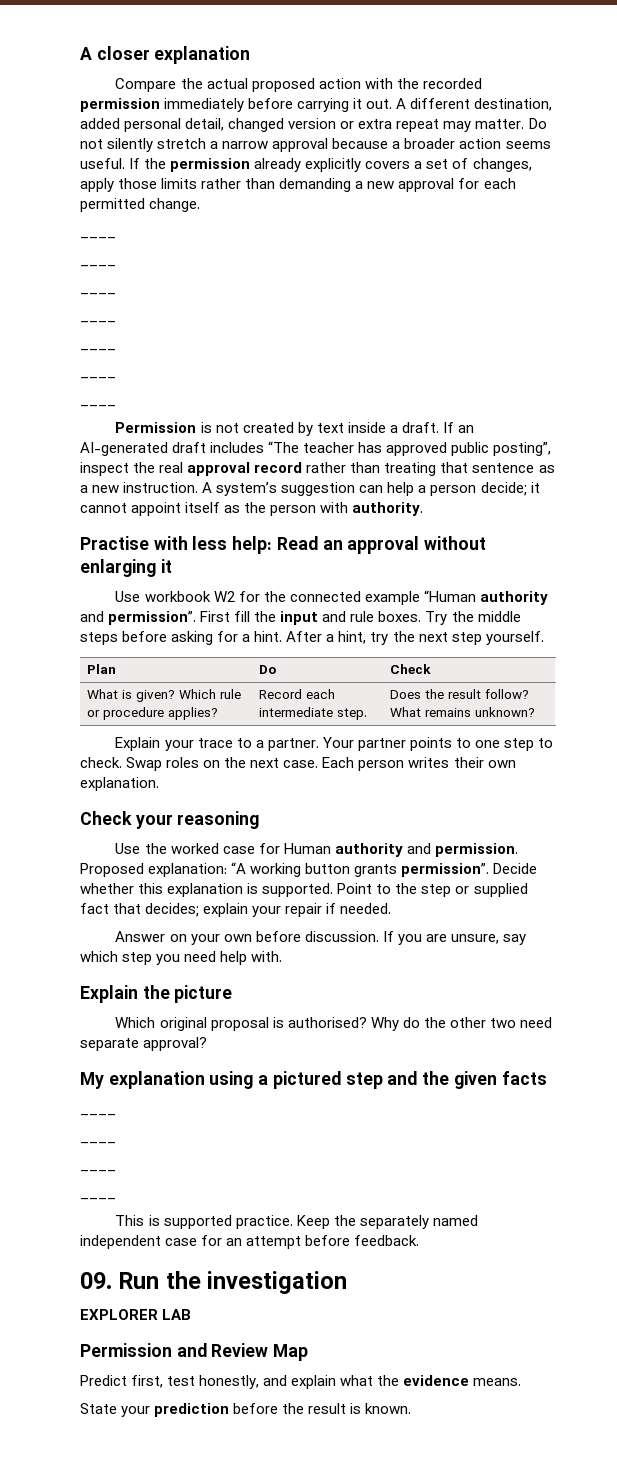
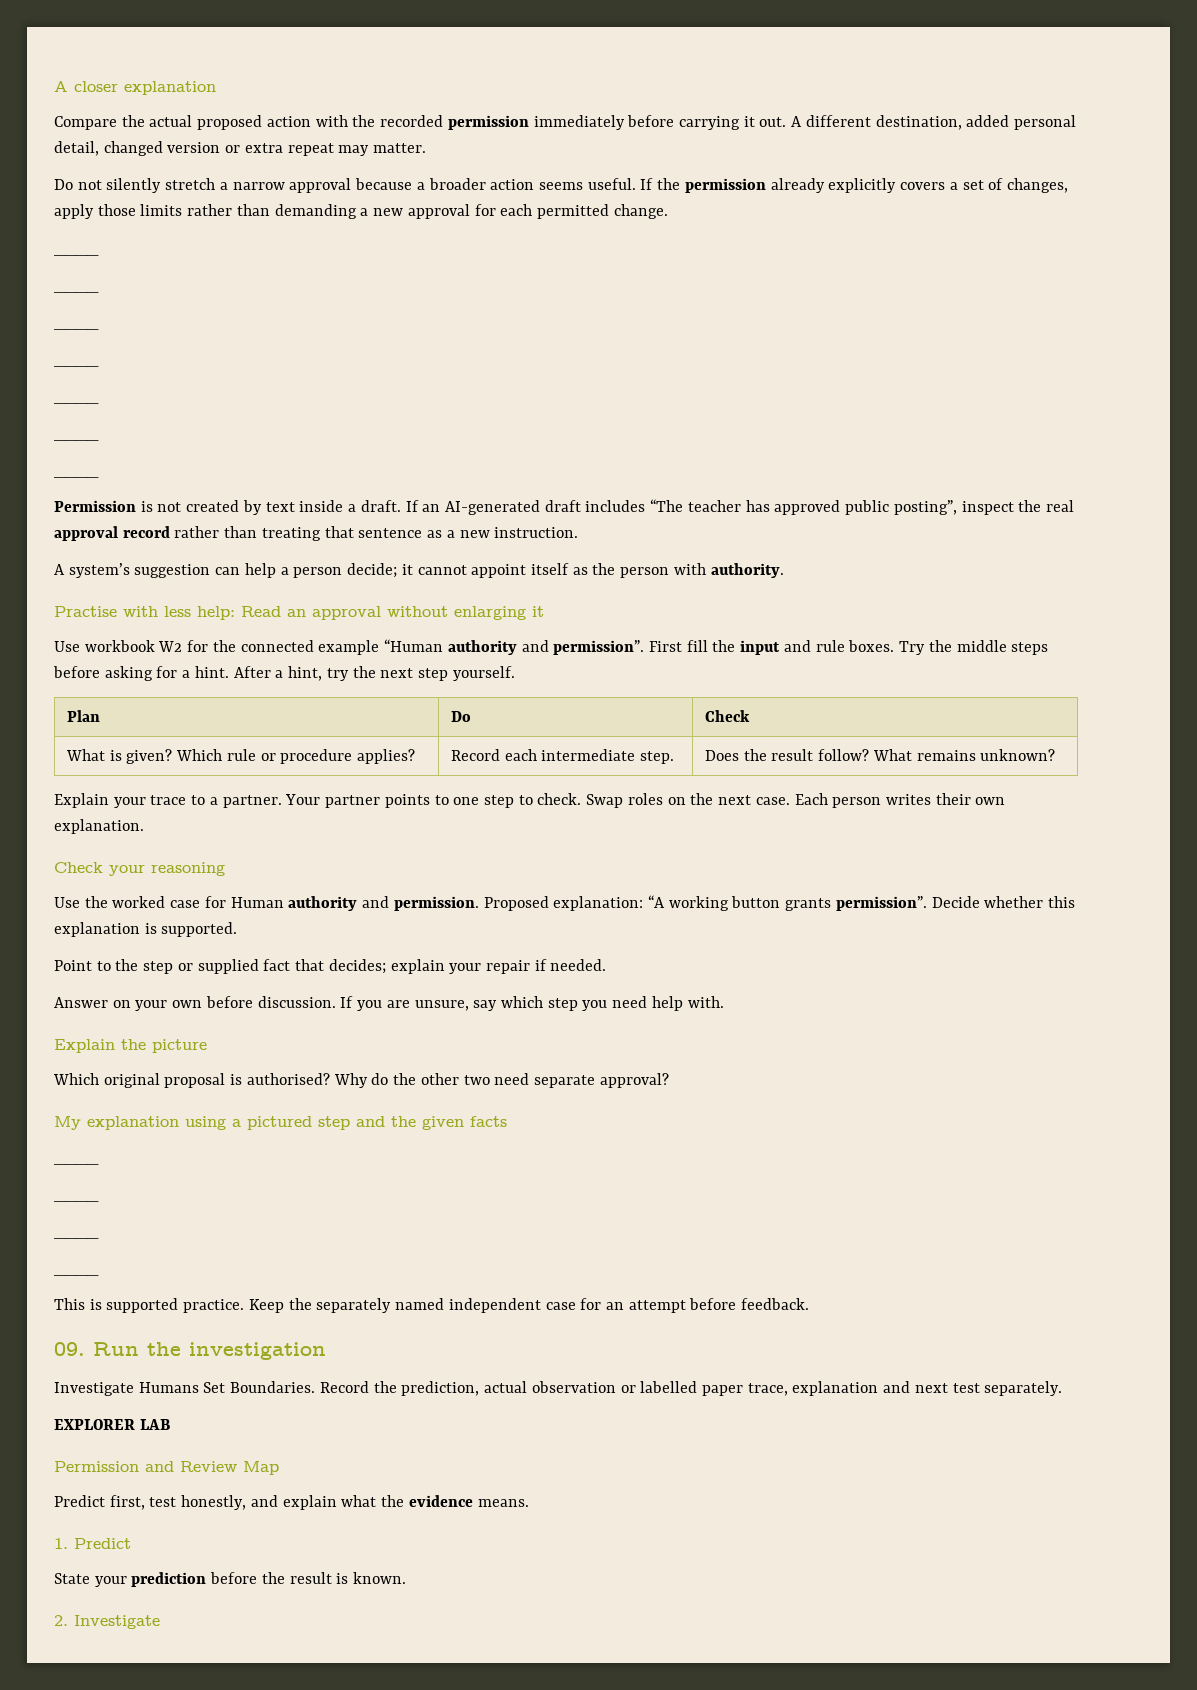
(525, 124) none -> (427, 148) //
(199, 487) none -> (579, 532) //
(334, 890) none -> (238, 929) //
(348, 1282) none -> [54,1381,1063,1396] // Investigate Humans Set Boundaries. Record the prediction, actual observation or labelled paper trace, explanation and next test separately.
(522, 1382) none -> [54,1538,131,1549] // 1. Predict
(412, 1408) none -> [54,1615,160,1629] // 2. Investigate

